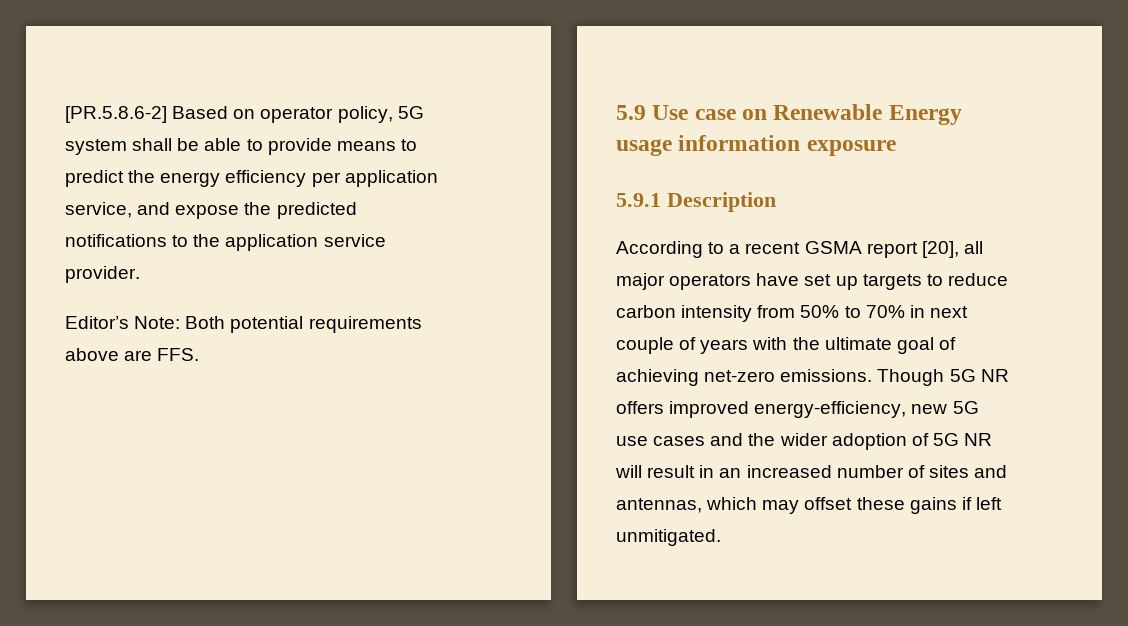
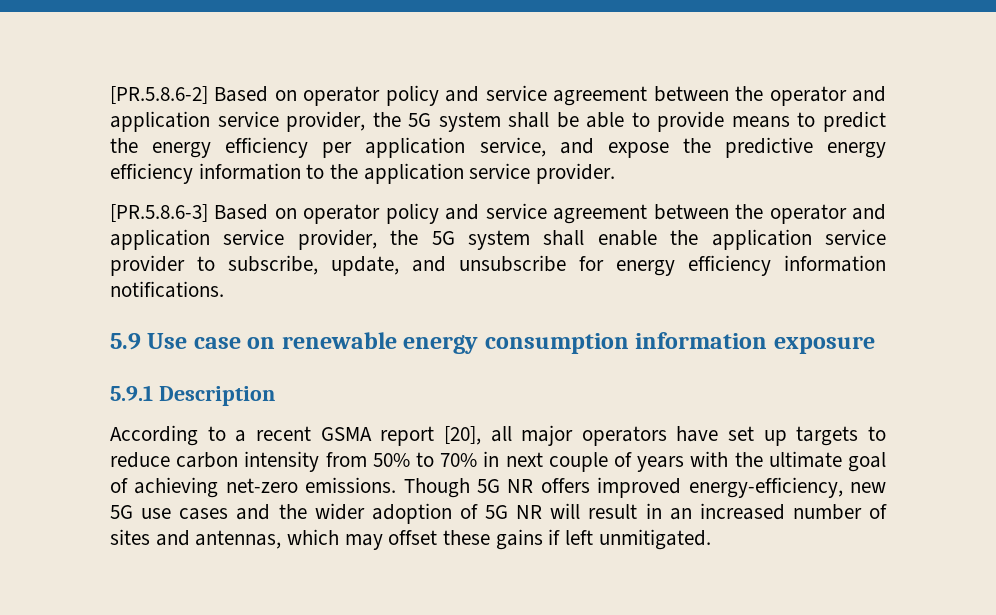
[337,106,393,123] policy, -> [385,85,887,106] [110,111,401,132] policy and service agreement between the operator and application service provider, the
[276,202,357,219] [65,234,167,247] predicted notifications -> [724,137,887,158] [110,163,301,184] predictive energy efficiency information
[65,316,422,333] [65,348,200,361] Editor’s Note: Both potential requirements above are FFS. -> [110,203,887,224] [110,229,886,250] [110,255,886,276] [110,281,224,298] [PR.5.8.6-3] Based on operator policy and service agreement between the operator and application service provider, the 5G system shall enable the application service provider to subscribe, update, and unsubscribe for energy efficiency information notifications.
[773,104,962,125] [616,139,672,156] Renewable Energy usage -> [281,332,629,354] renewable energy consumption

